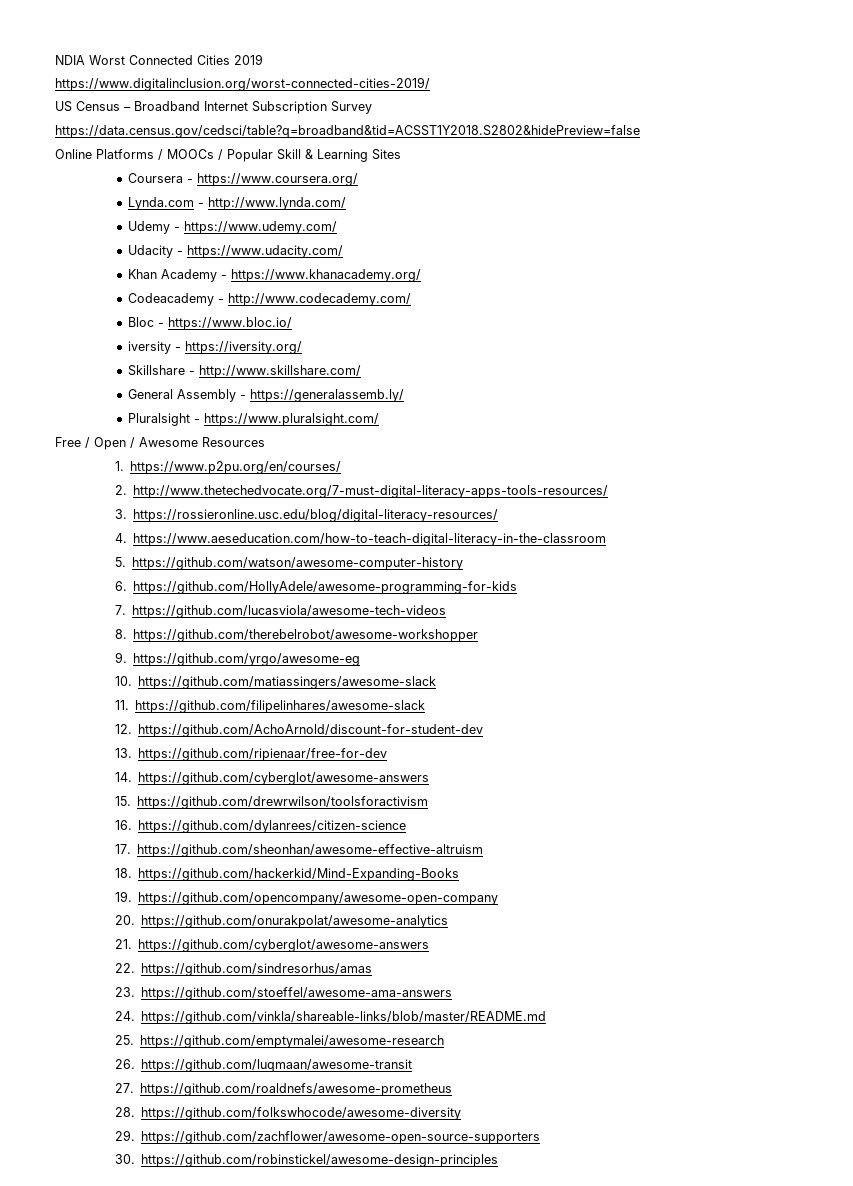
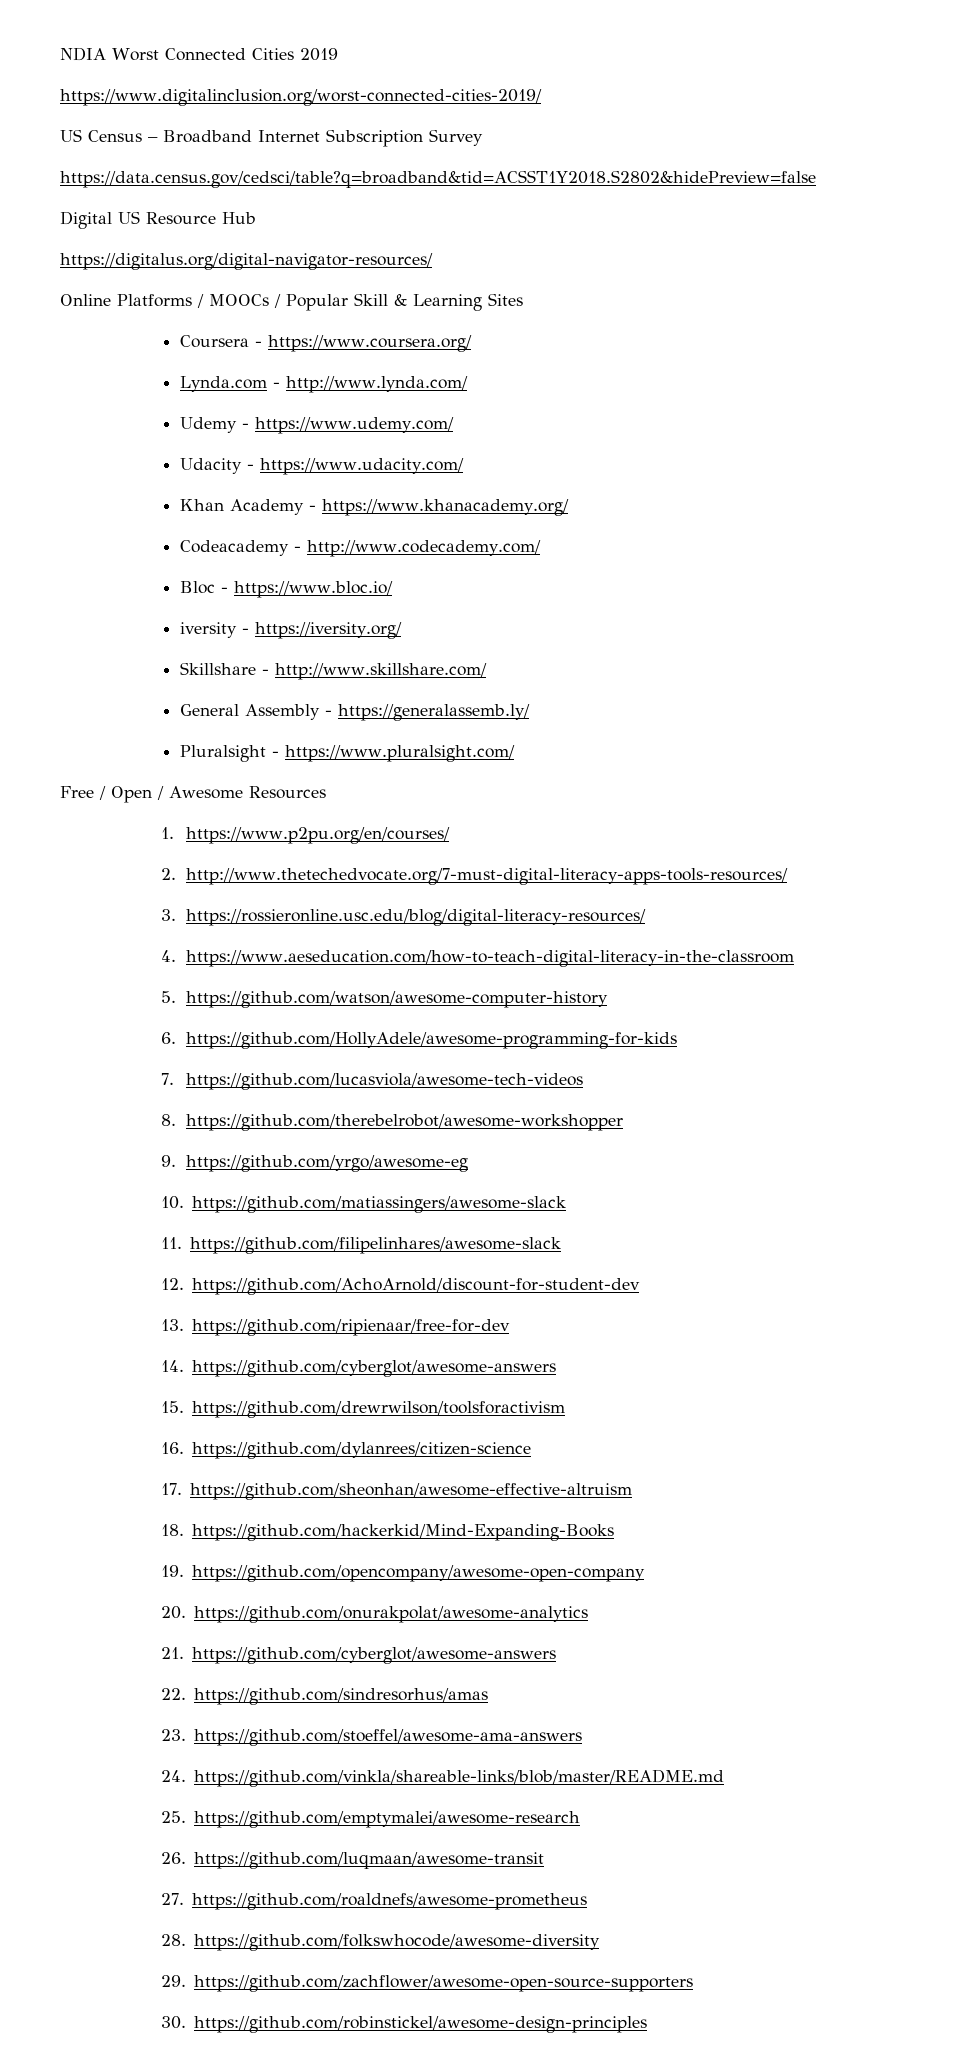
(640, 131) none -> [60,211,256,229] [60,253,433,270] // Digital US Resource Hub // https://digitalus.org/digital-navigator-resources/

